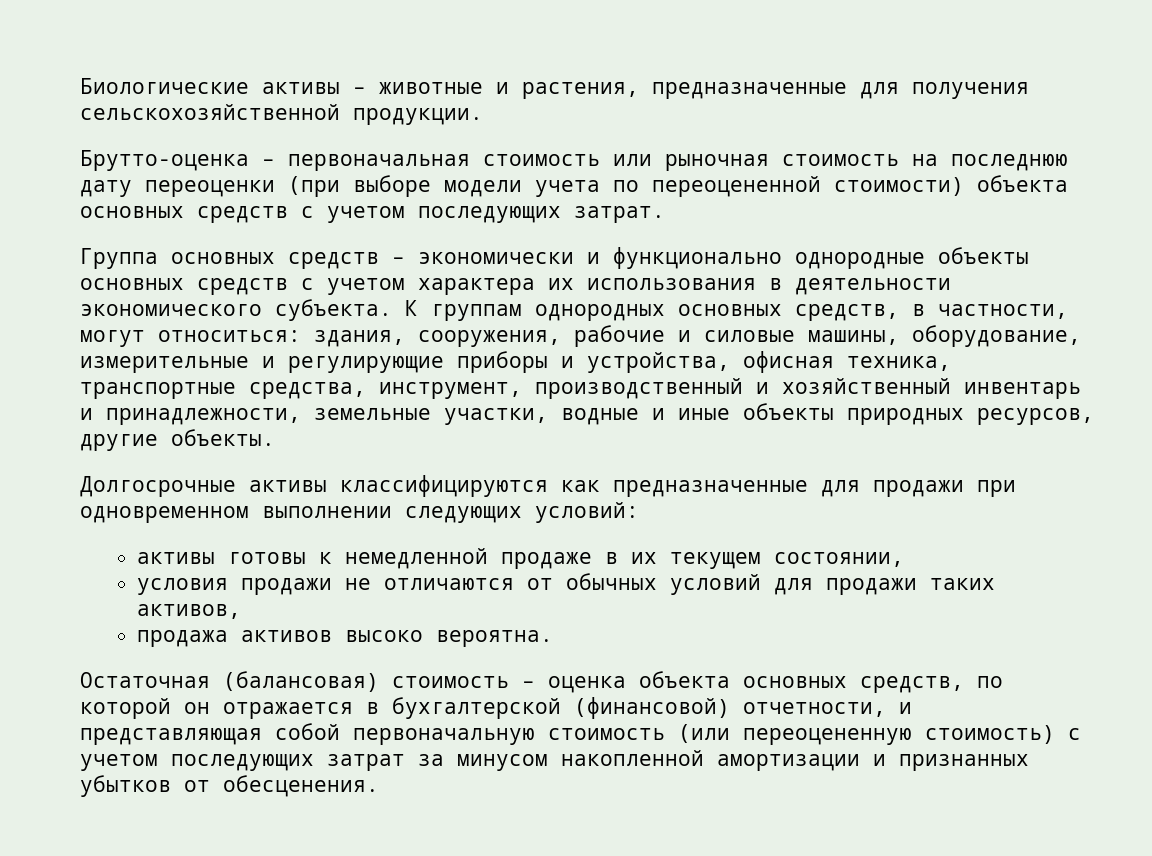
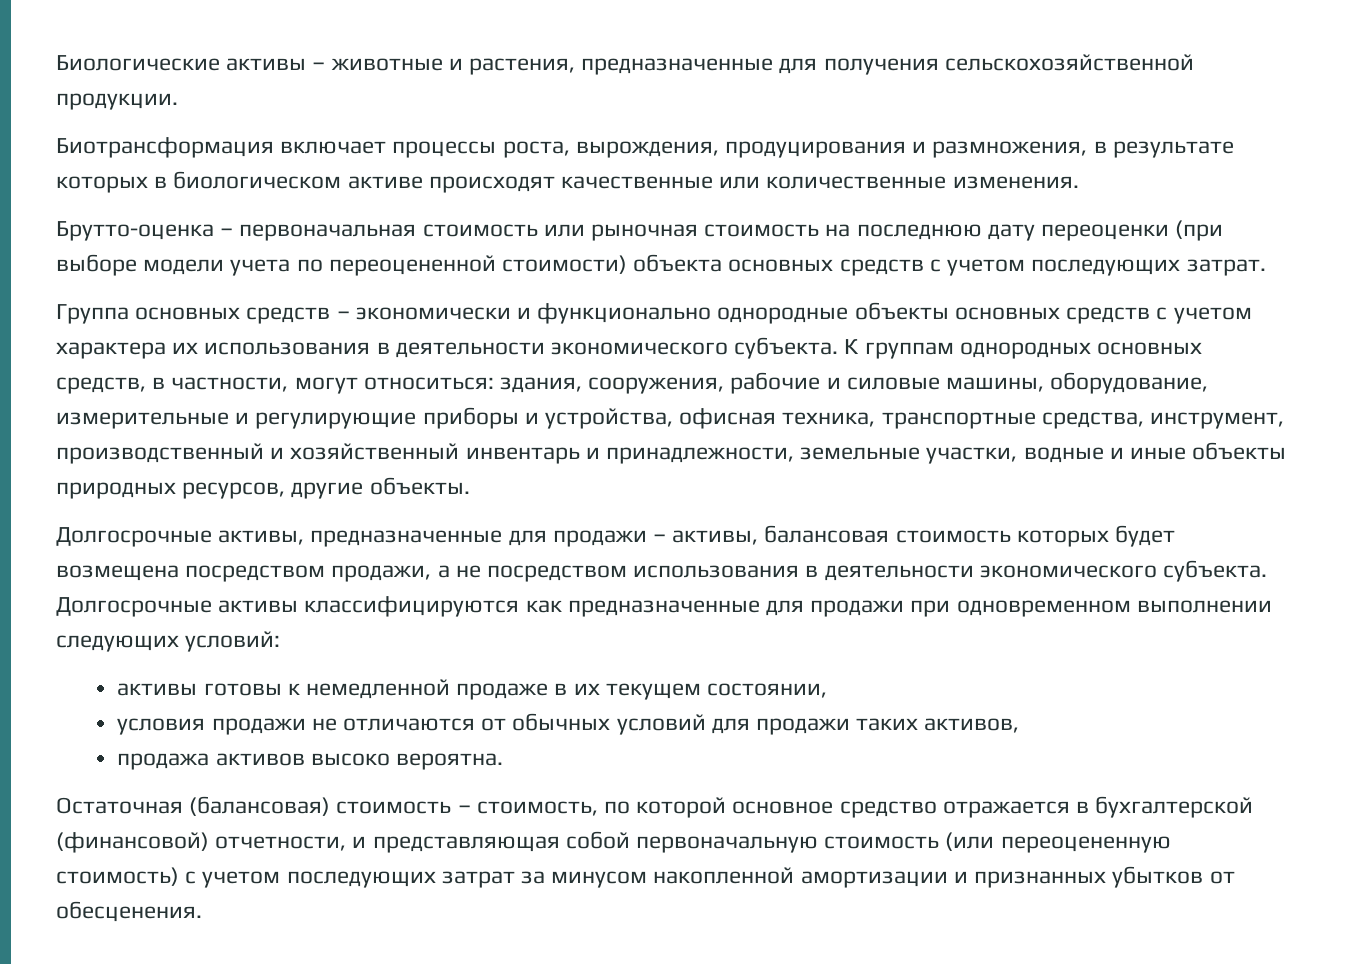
(483, 116) none -> [56,137,1234,158] [56,171,1079,193] // Биотрансформация включает процессы роста, вырождения, продуцирования и размножения, в результате которых в биологическом активе происходят качественные или количественные изменения.
(236, 486) none -> [218,525,1176,547] [56,560,1268,582] [56,597,212,617] активы, предназначенные для продажи – активы, балансовая стоимость которых будет возмещена посредством продажи, а не посредством использования в деятельности экономического субъекта. Долгосрочные
[548,671,1003,693] [80,698,210,719] оценка объекта основных средств, по которой он -> [476,797,937,818] стоимость, по которой основное средство

